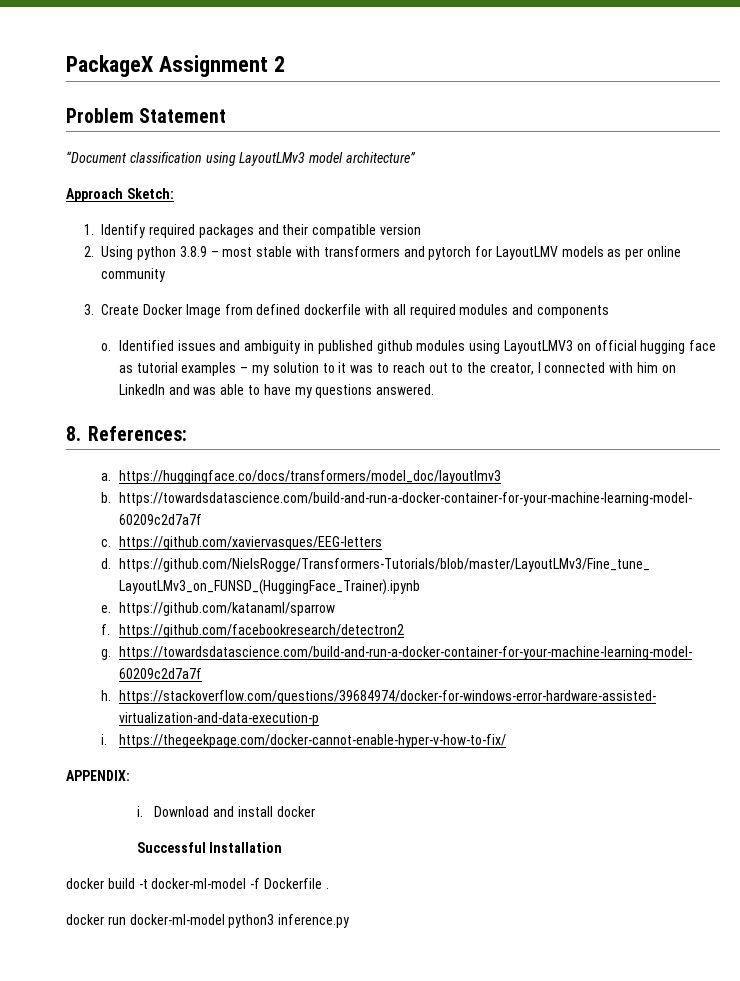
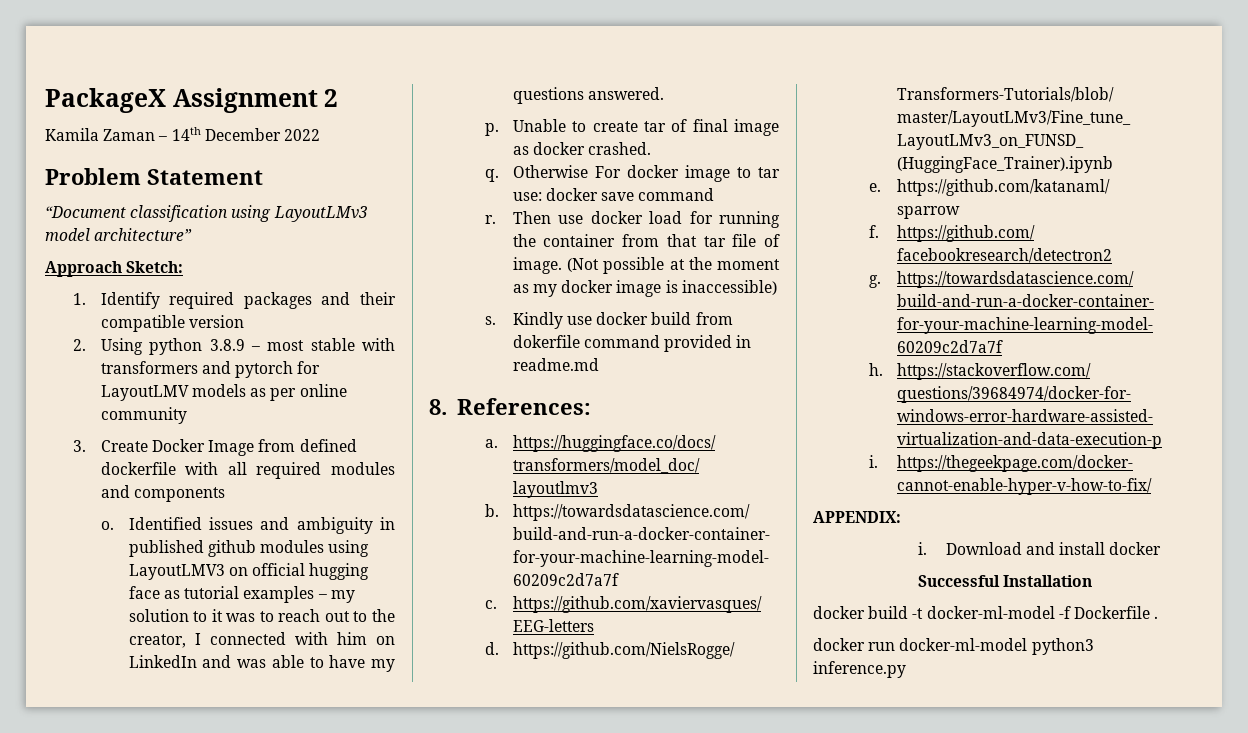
(285, 64) none -> [45,127,320,141] // Kamila Zaman – 14th December 2022
(435, 389) none -> [484,119,779,136] [512,142,652,155] [484,165,780,182] [512,188,715,201] [484,211,780,228] [512,234,780,247] [512,257,780,274] [512,280,777,297] [484,312,733,329] [512,335,752,352] [512,358,599,371] // p. Unable to create tar of final image as docker crashed. // q. Otherwise For docker image to tar use: docker save command // r. Then use docker load for running the container from that tar file of image. (Not possible at the moment as my docker image is inaccessible) // s. Kindly use docker build from dokerfile command provided in readme.md

